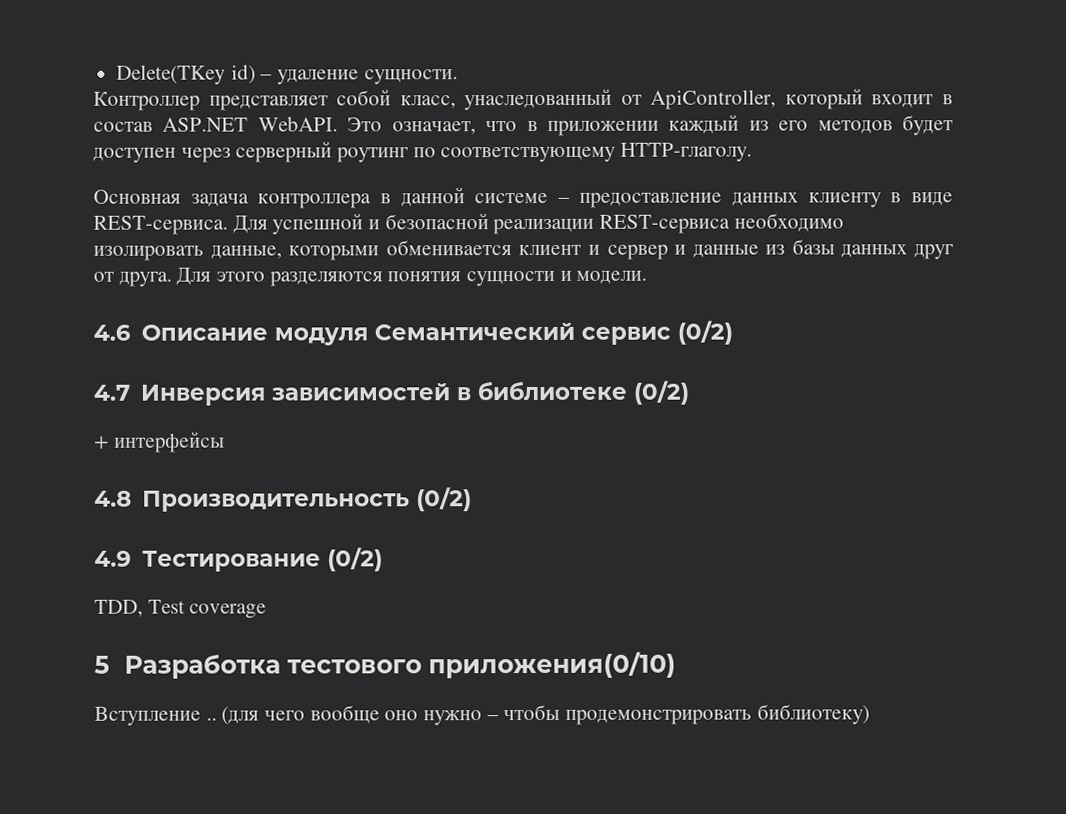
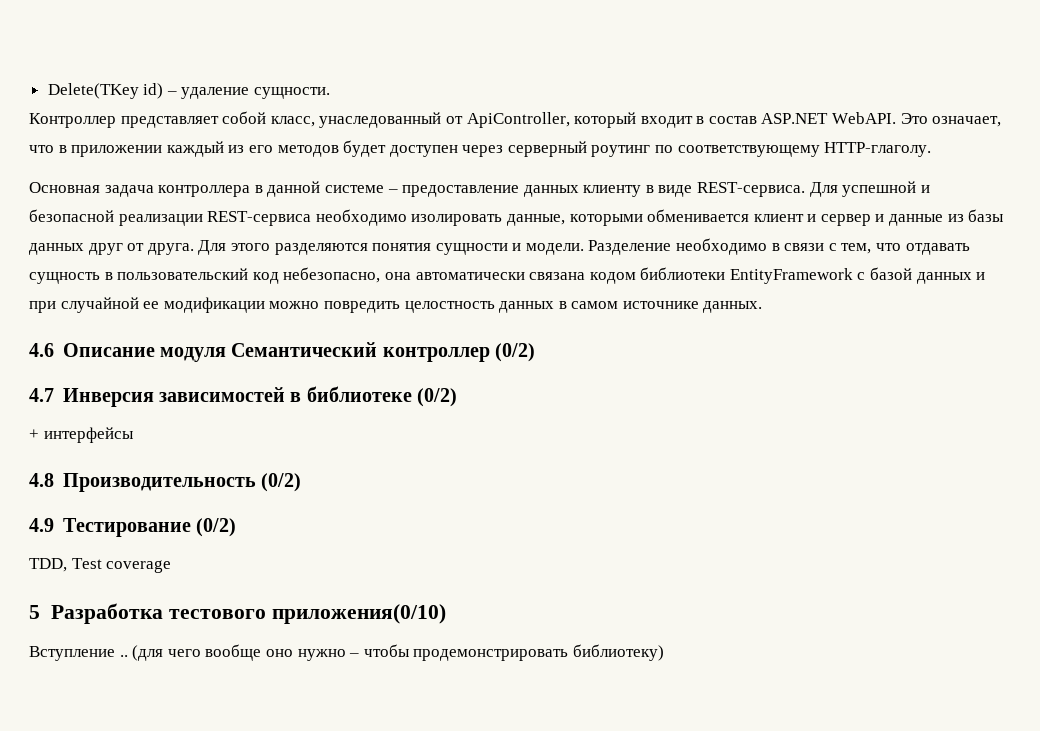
(648, 277) none -> [588,238,970,255] [29,267,986,284] [29,297,763,313] Разделение необходимо в связи с тем, что отдавать сущность в пользовательский код небезопасно, она автоматически связана кодом библиотеки EntityFramework с базой данных и при случайной ее модификации можно повредить целостность данных в самом источнике данных.
[580,326,671,345] сервис -> [382,347,490,362] контроллер

